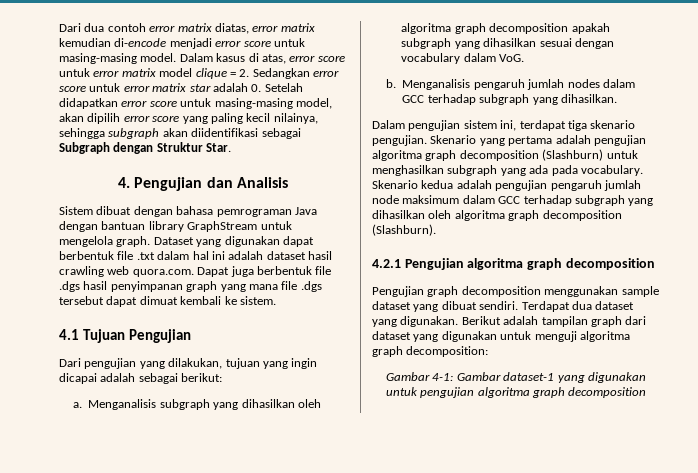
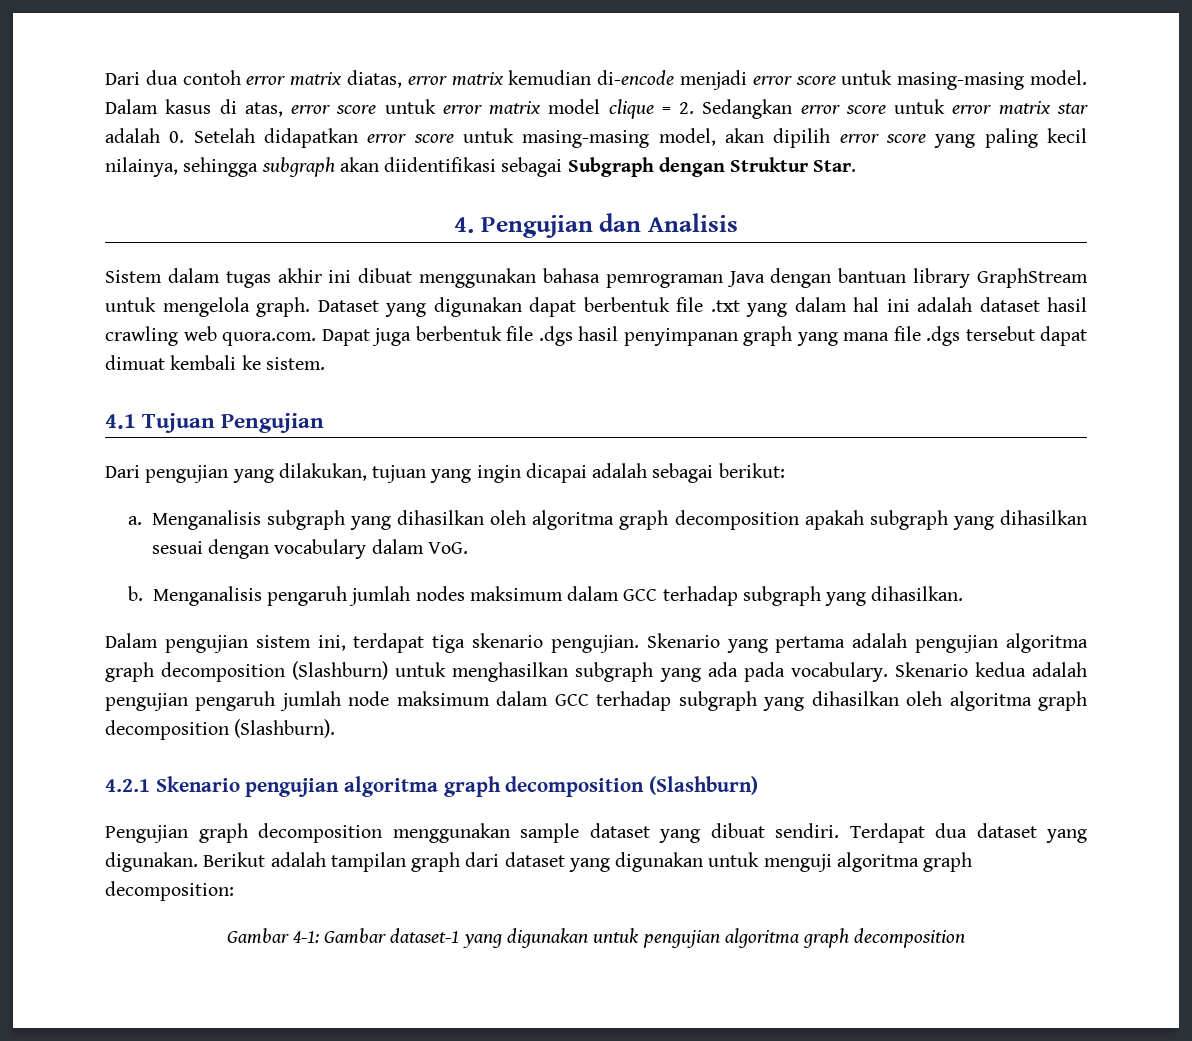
[96,206,173,217] dibuat dengan -> [167,268,537,288] dalam tugas akhir ini dibuat menggunakan
(155, 256) none -> [746,303,787,317] yang
(600, 83) none -> [469,586,563,601] maksimum
[404,258,655,270] Pengujian algoritma graph decomposition -> [155,776,759,797] Skenario pengujian algoritma graph decomposition (Slashburn)

